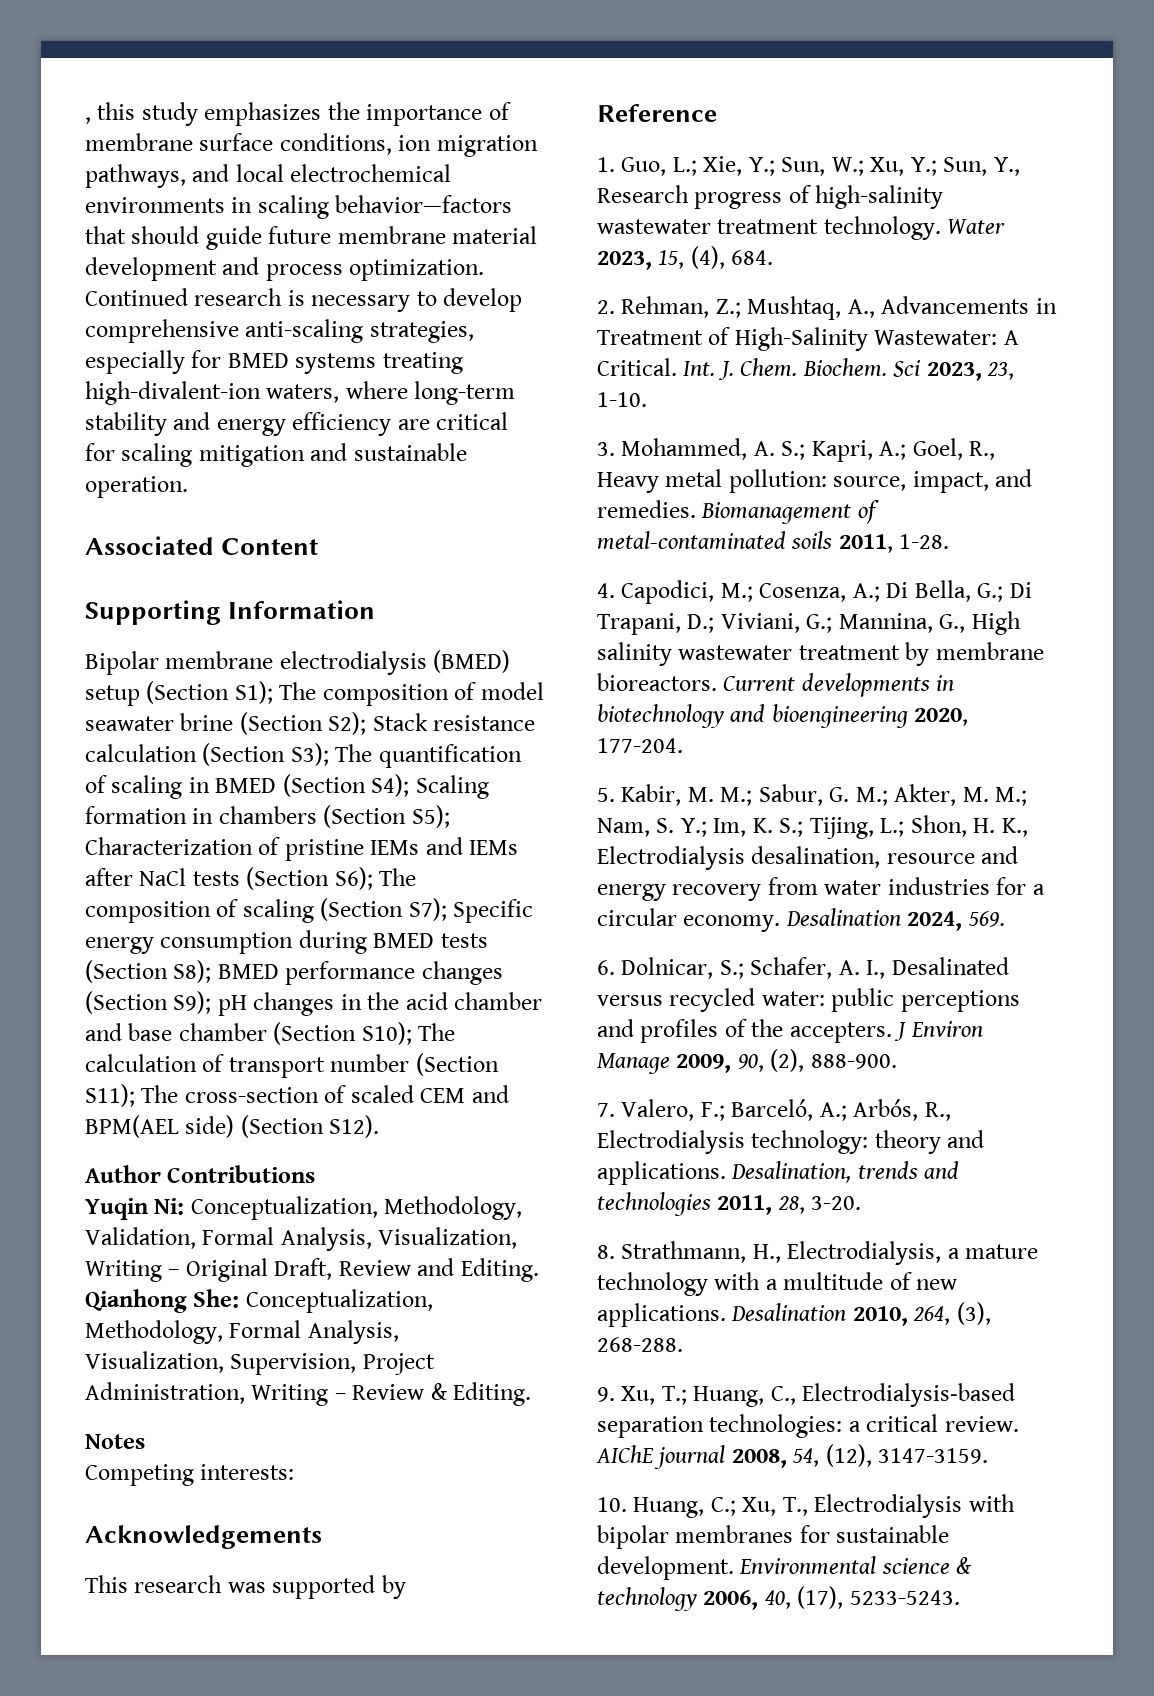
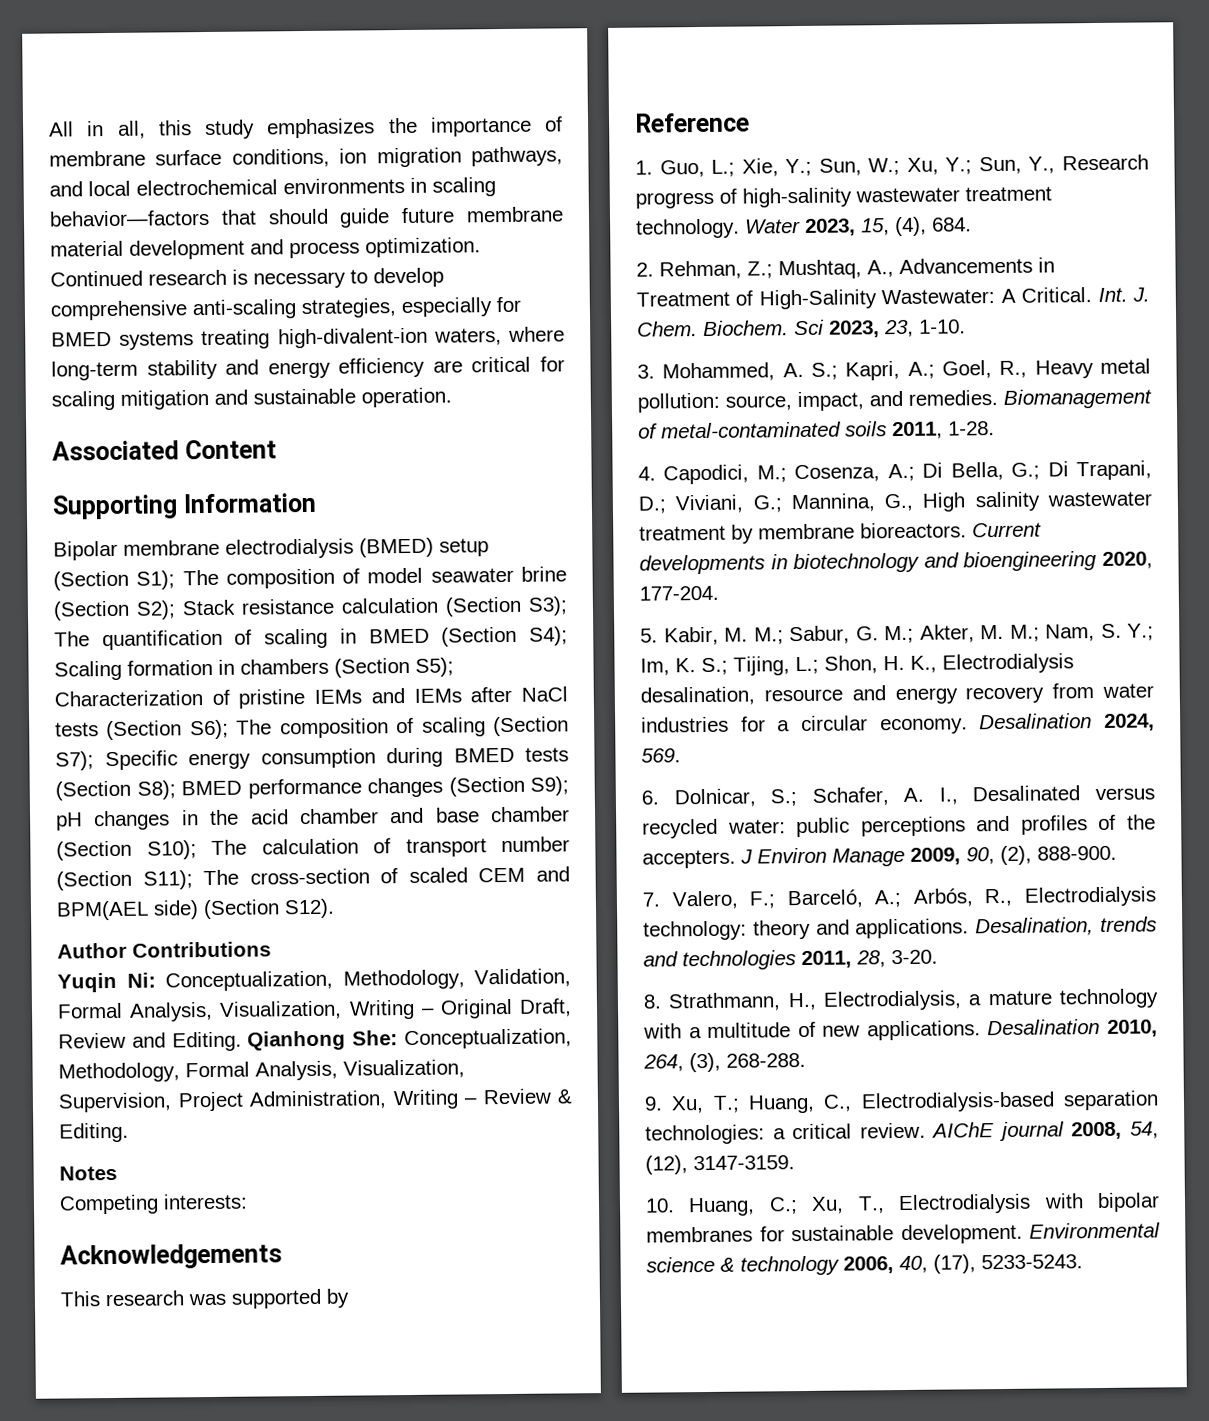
[85,117,91,124] , -> [49,120,146,139] All in all,

